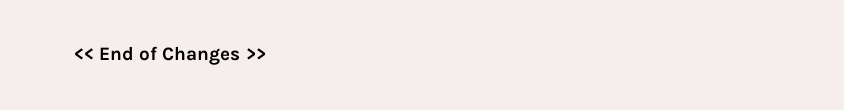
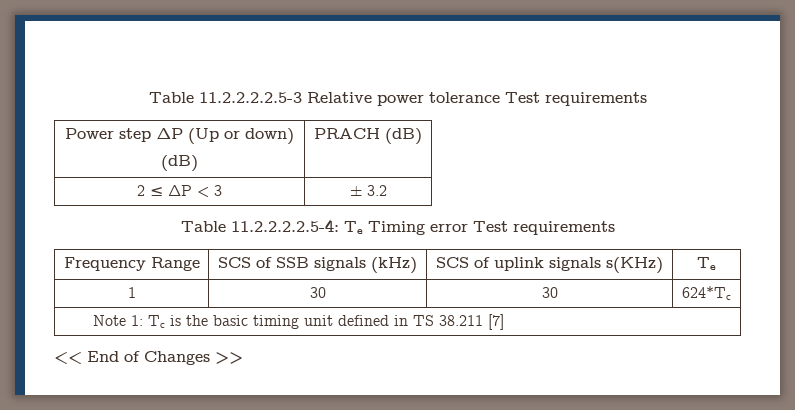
(74, 54) none -> [148,92,647,106] [65,128,294,145] [161,155,198,172] [314,128,422,145] [137,185,222,197] [349,185,387,196] [180,219,615,235] [63,257,200,271] [218,257,417,274] [436,257,663,274] [697,257,716,271] [127,287,136,298] [309,287,326,298] [541,287,558,298] [682,286,731,300] [92,314,504,330] Table 11.2.2.2.2.5-3 Relative power tolerance Test requirements // Power step ΔP (Up or down) // (dB) | PRACH (dB) // 2 ≤ ΔP < 3 | ± 3.2 // Table 11.2.2.2.2.5-4: Te Timing error Test requirements // Frequency Range | SCS of SSB signals (kHz) | SCS of uplink signals s(KHz) | Te // 1 | 30 | 30 | 624*Tc // Note 1: Tc is the basic timing unit defined in TS 38.211 [7] //

